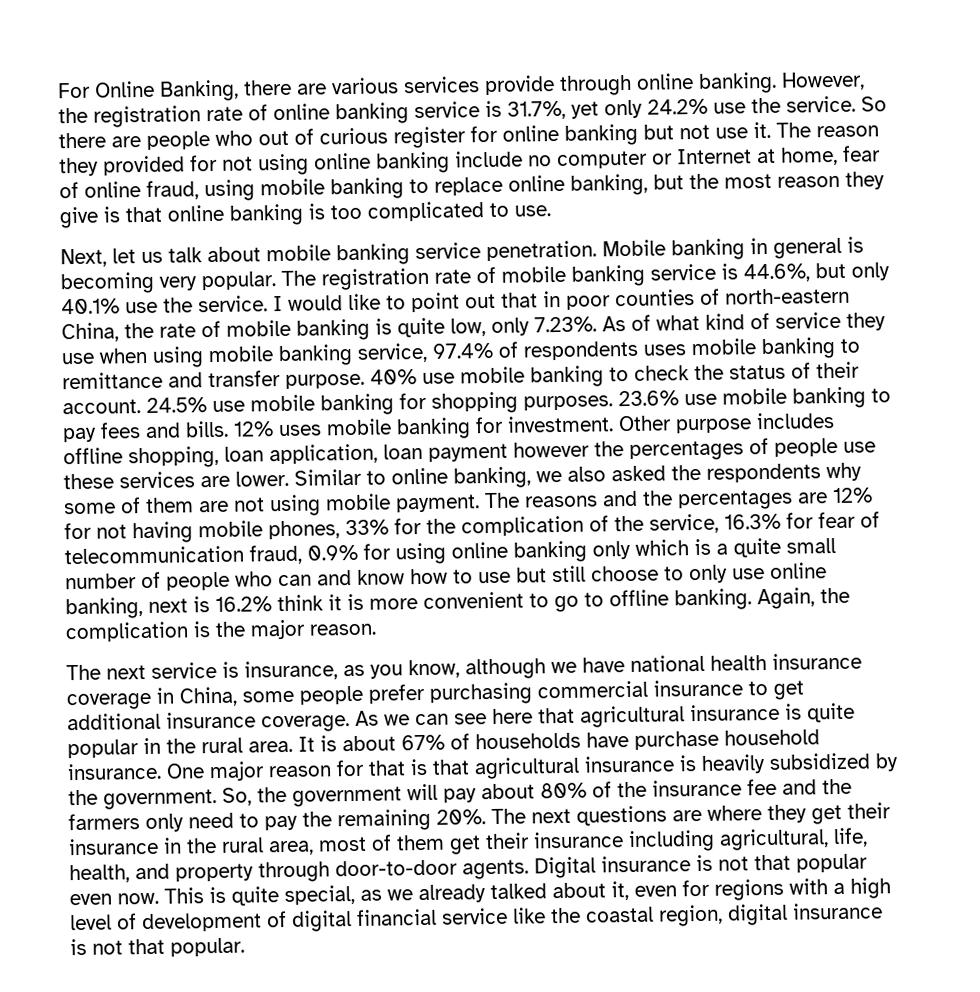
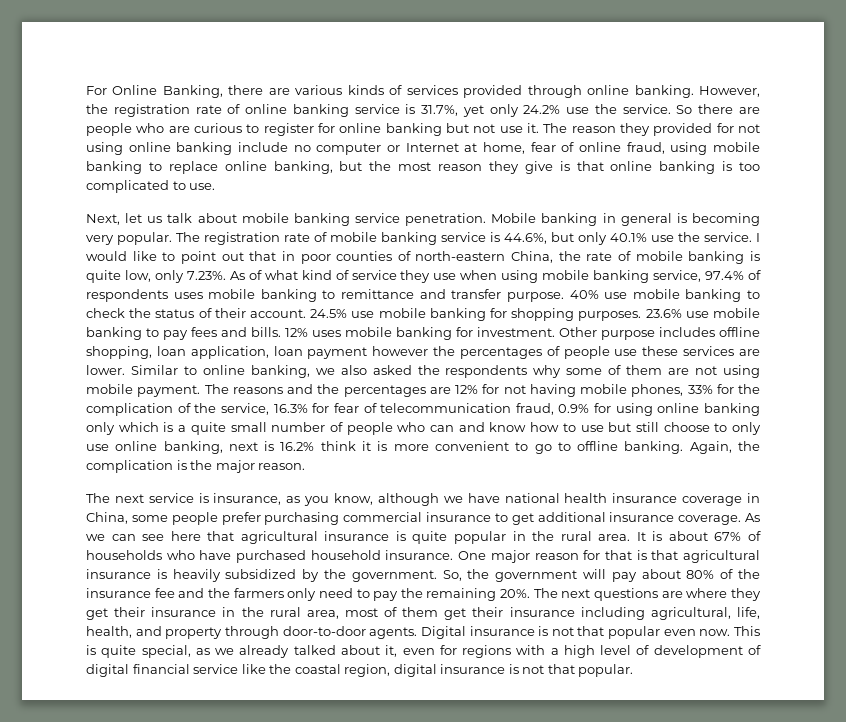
[403,75,555,96] services provide -> [347,85,523,98] kinds of services provided
[258,127,388,146] out of curious -> [168,123,260,133] are curious to
[586,730,719,750] have purchase -> [166,550,307,563] who have purchased

